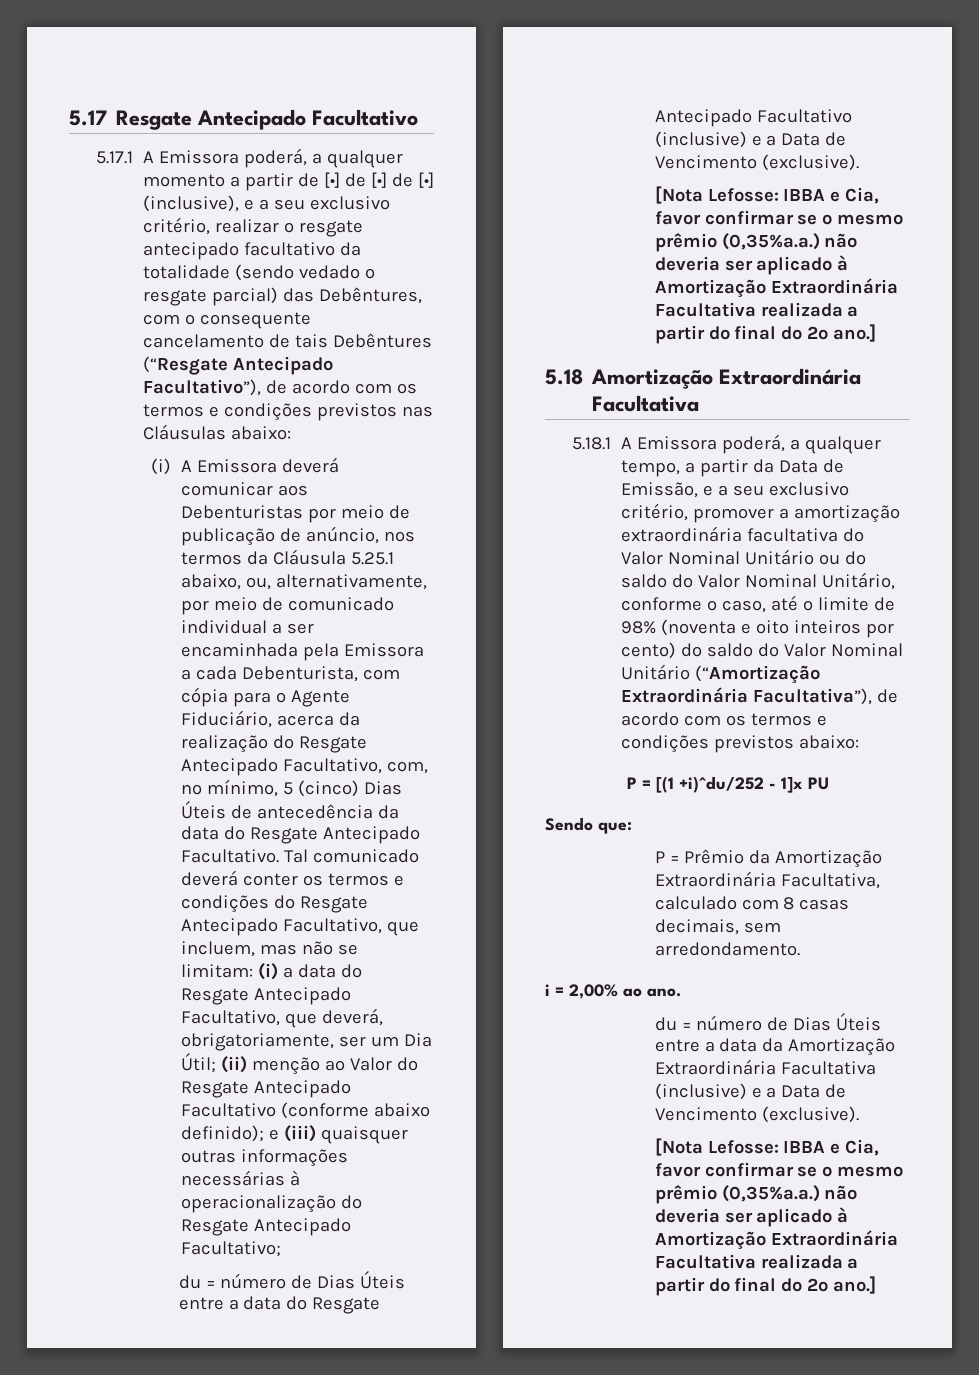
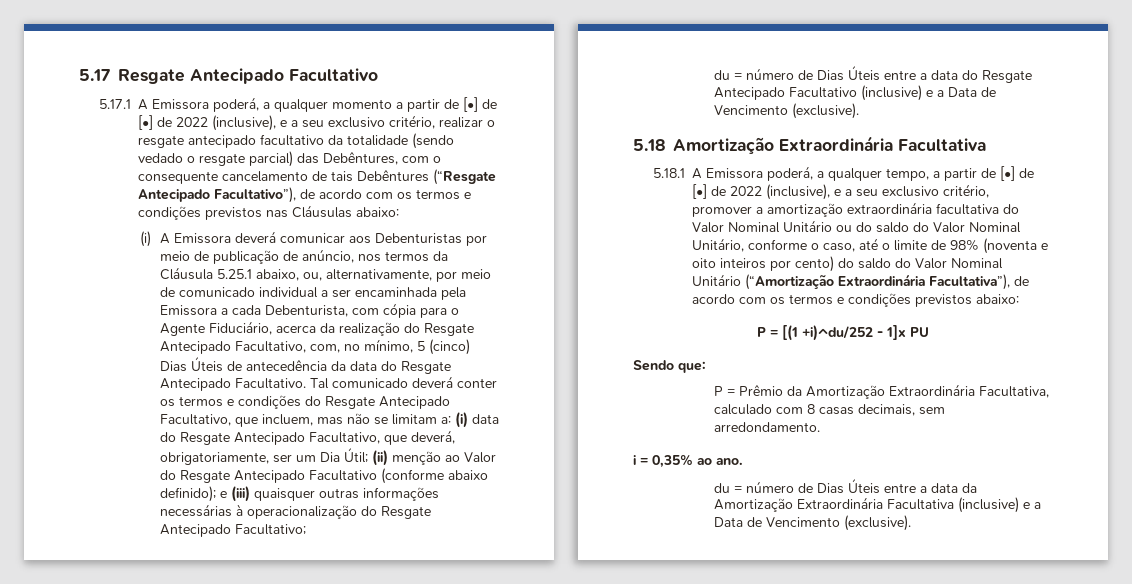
[417,172,434,188] [•] -> [176,117,209,127] 2022
[180,963,293,980] limitam: (i) a -> [391,412,468,428] limitam a: (i)
[654,186,880,204] [654,210,904,225] [654,232,858,252] [654,255,849,275] [654,278,898,298] [654,302,859,317] [654,324,877,344] // [Nota Lefosse: IBBA e Cia, favor confirmar se o mesmo prêmio (0,35%a.a.) não deveria ser aplicado à Amortização Extraordinária Facultativa realizada a partir do final do 2º ano.] -> (859, 111) none
[752,459,844,473] [620,482,698,498] da Data de Emissão, -> [981,166,1035,181] [692,184,831,200] de [•] de [•] de 2022 (inclusive),
[569,984,618,999] 2,00% -> [652,454,693,468] 0,35%
[654,1138,880,1156] [654,1162,904,1177] [654,1184,858,1204] [654,1207,849,1227] [654,1230,898,1250] [654,1254,859,1269] [654,1276,877,1296] // [Nota Lefosse: IBBA e Cia, favor confirmar se o mesmo prêmio (0,35%a.a.) não deveria ser aplicado à Amortização Extraordinária Facultativa realizada a partir do final do 2º ano.] -> (911, 523) none

